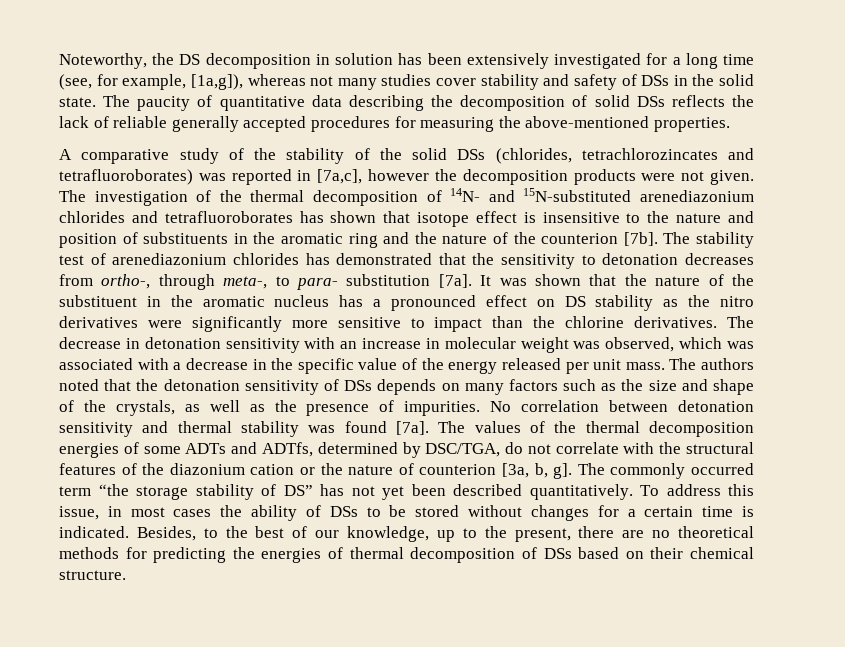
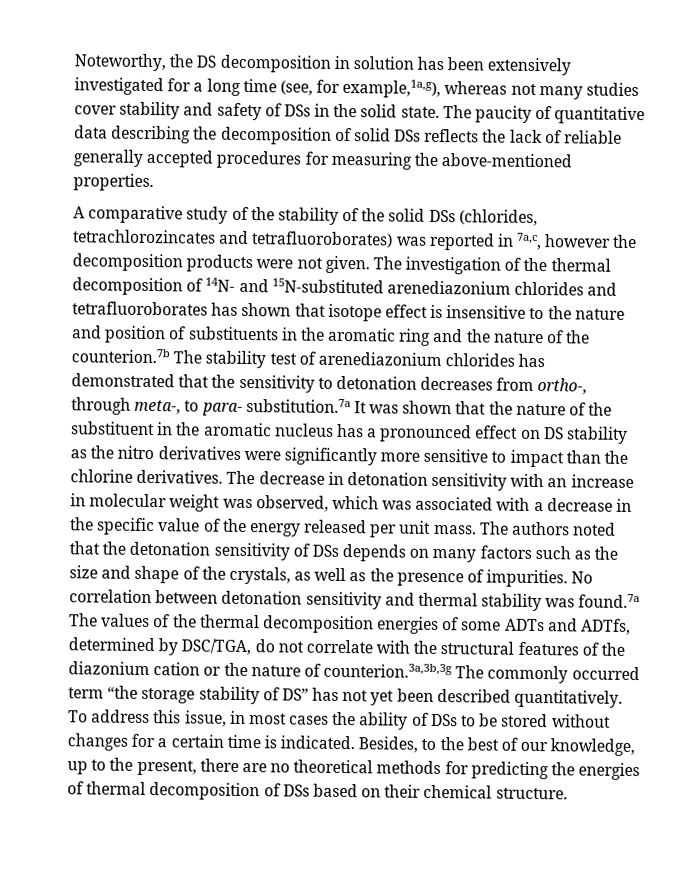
[122,74,243,90] example, [1a,g]), -> [342,78,442,99] example,1a,g),
[317,169,363,184] [7a,c], -> [516,232,543,251] 7a,c,
[541,232,658,246] counterion [7b]. -> [71,348,170,364] counterion.7b
[346,274,472,288] substitution [7a]. -> [245,398,351,414] substitution.7a
[344,421,429,435] found [7a]. -> [578,593,641,609] found.7a
[419,463,573,479] counterion [3a, b, g]. -> [323,662,453,679] counterion.3a,3b,3g

